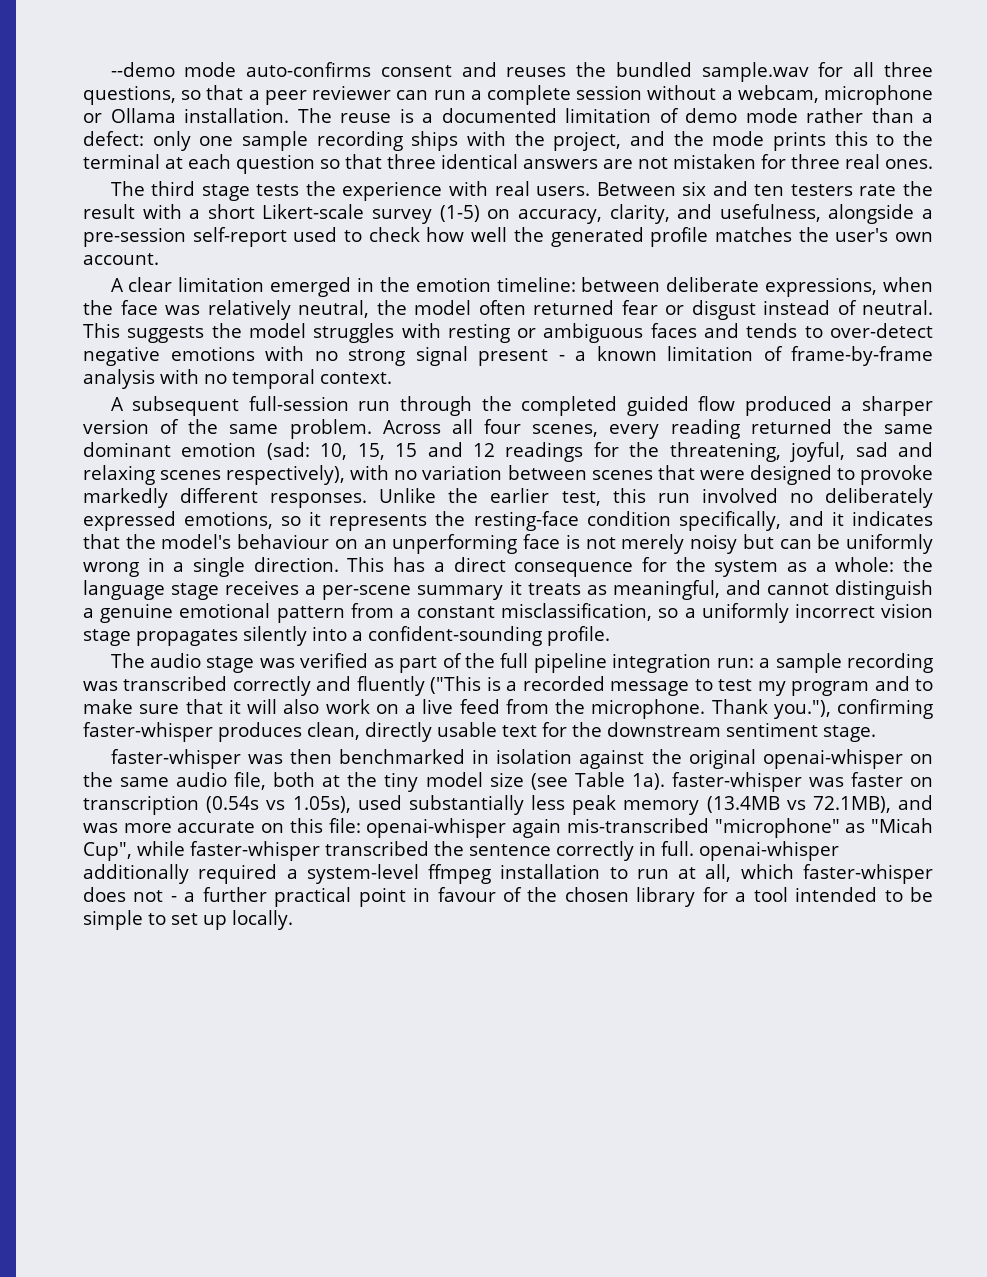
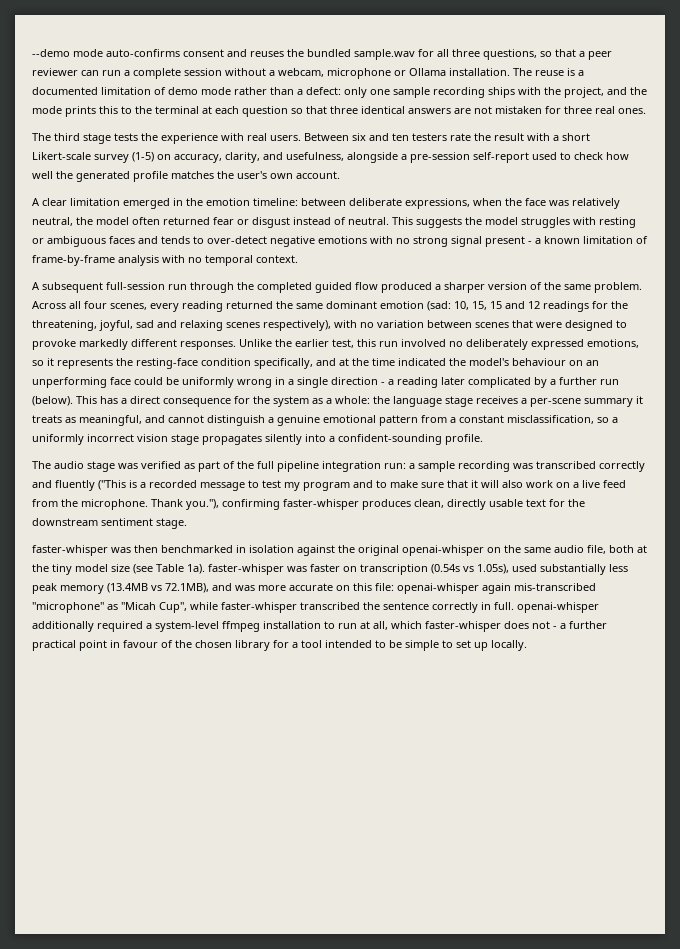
[831,511,933,526] [83,534,120,549] it indicates that -> [339,358,446,366] at the time indicated
[565,534,812,554] is not merely noisy but can -> [134,377,163,385] could
[253,557,339,572] direction. -> [331,377,619,388] [32,396,73,406] direction - a reading later complicated by a further run (below).

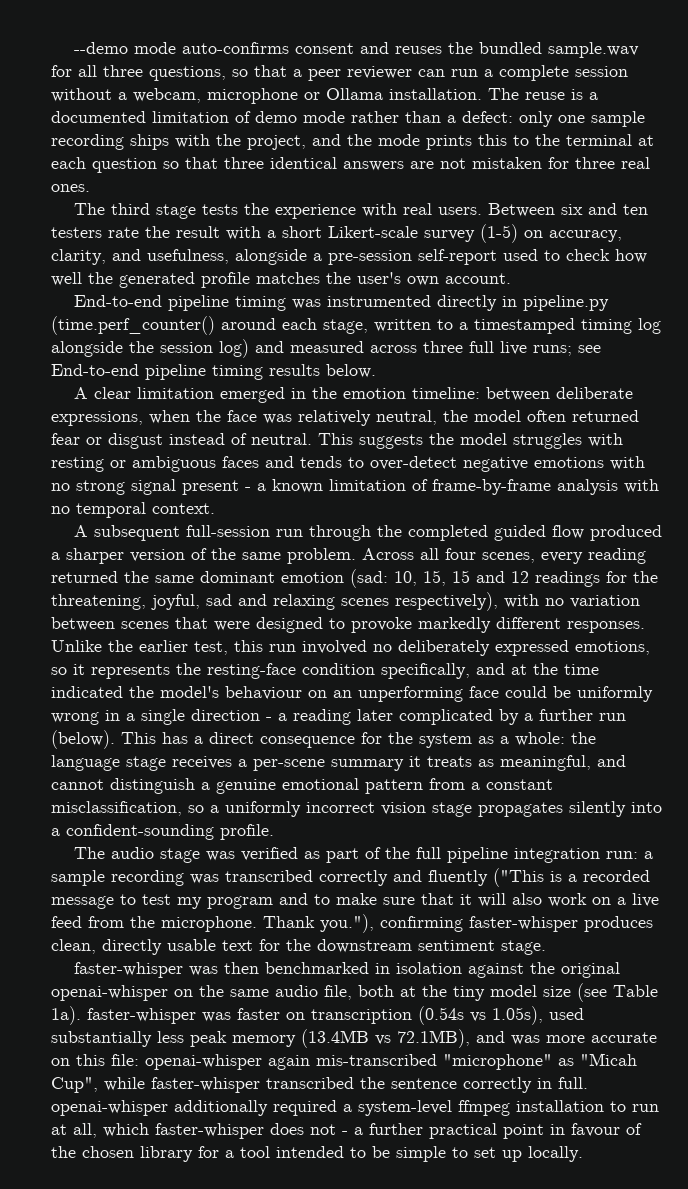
(340, 175) none -> [74,295,610,311] [51,316,661,335] [51,339,601,358] [51,364,376,380] // End-to-end pipeline timing was instrumented directly in pipeline.py (time.perf_counter() around each stage, written to a timestamped timing log alongside the session log) and measured across three full live runs; see End-to-end pipeline timing results below.

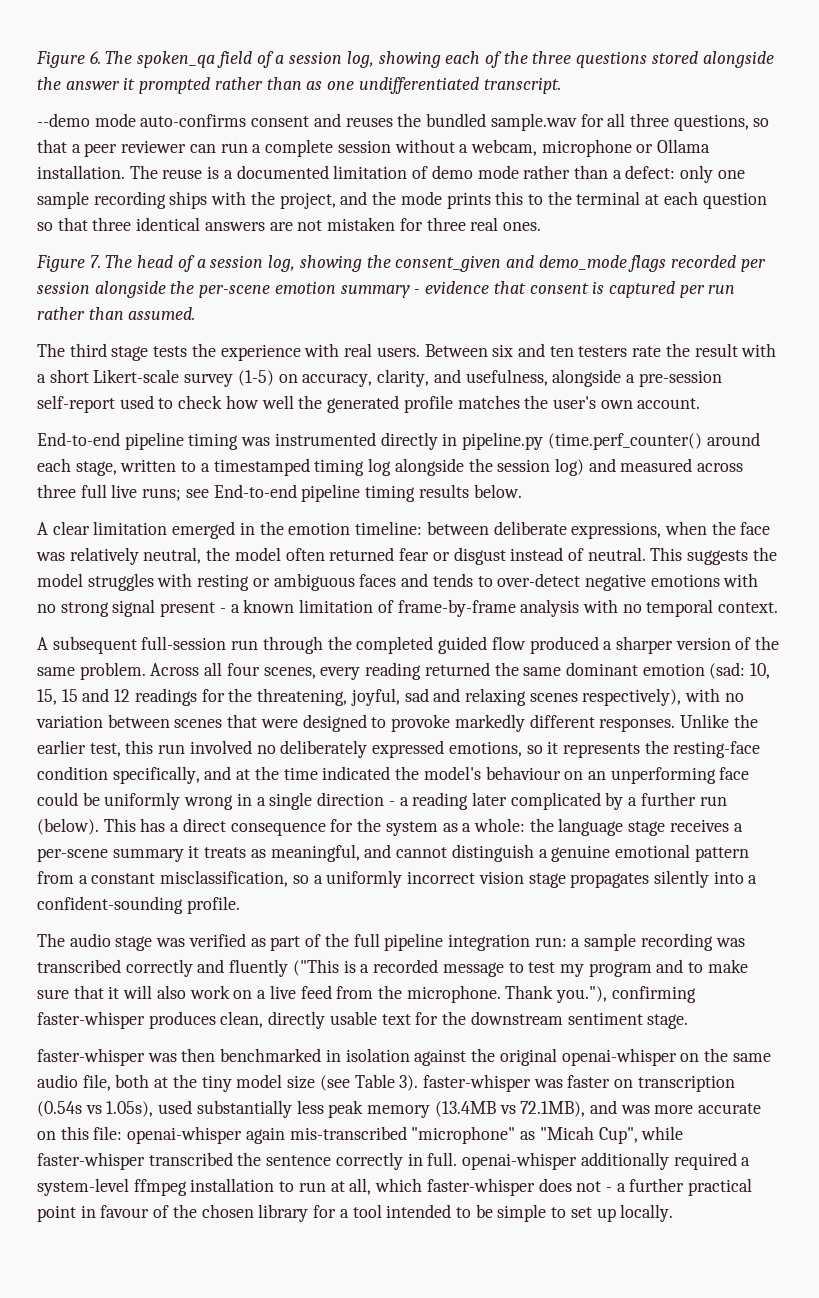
(74, 48) none -> [36,51,774,68] [37,77,561,94] Figure 6. The spoken_qa field of a session log, showing each of the three questions stored alongside the answer it prompted rather than as one undifferentiated transcript. //
(90, 188) none -> [36,255,766,272] [37,281,736,298] [37,307,196,320] // Figure 7. The head of a session log, showing the consent_given and demo_mode flags recorded per session alongside the per-scene emotion summary - evidence that consent is captured per run rather than assumed.
[51,1006,81,1025] 1a). -> [399,1075,419,1091] 3).

